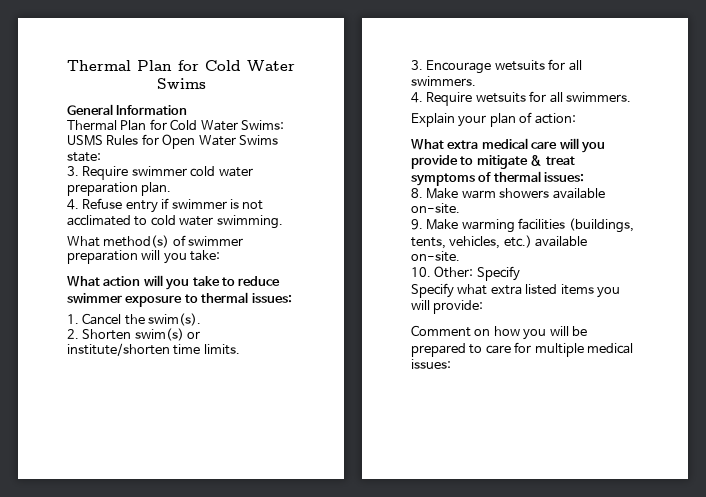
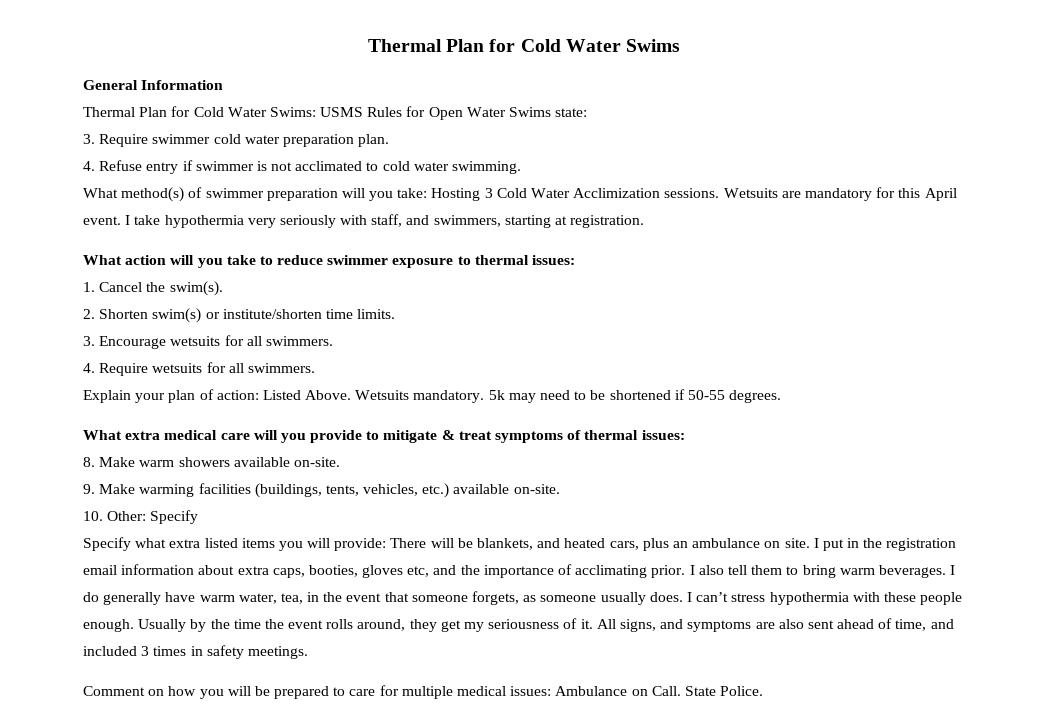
(221, 255) none -> [431,187,957,201] [83,214,645,228] Hosting 3 Cold Water Acclimization sessions. Wetsuits are mandatory for this April event. I take hypothermia very seriously with staff, and swimmers, starting at registration.
(576, 118) none -> [262,389,782,403] Listed Above. Wetsuits mandatory. 5k may need to be shortened if 50-55 degrees.
(484, 307) none -> [390,538,957,551] [83,564,956,578] [83,591,963,605] [83,618,954,632] [83,645,308,659] There will be blankets, and heated cars, plus an ambulance on site. I put in the registration email information about extra caps, booties, gloves etc, and the importance of acclimating prior. I also tell them to bring warm beverages. I do generally have warm water, tea, in the event that someone forgets, as someone usually does. I can’t stress hypothermia with these people enough. Usually by the time the event rolls around, they get my seriousness of it. All signs, and symptoms are also sent ahead of time, and included 3 times in safety meetings.
(451, 364) none -> [555,686,764,696] Ambulance on Call. State Police.

